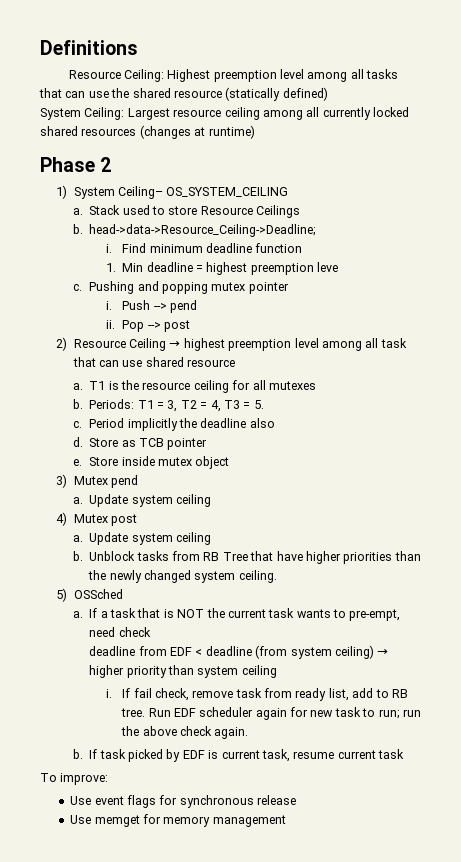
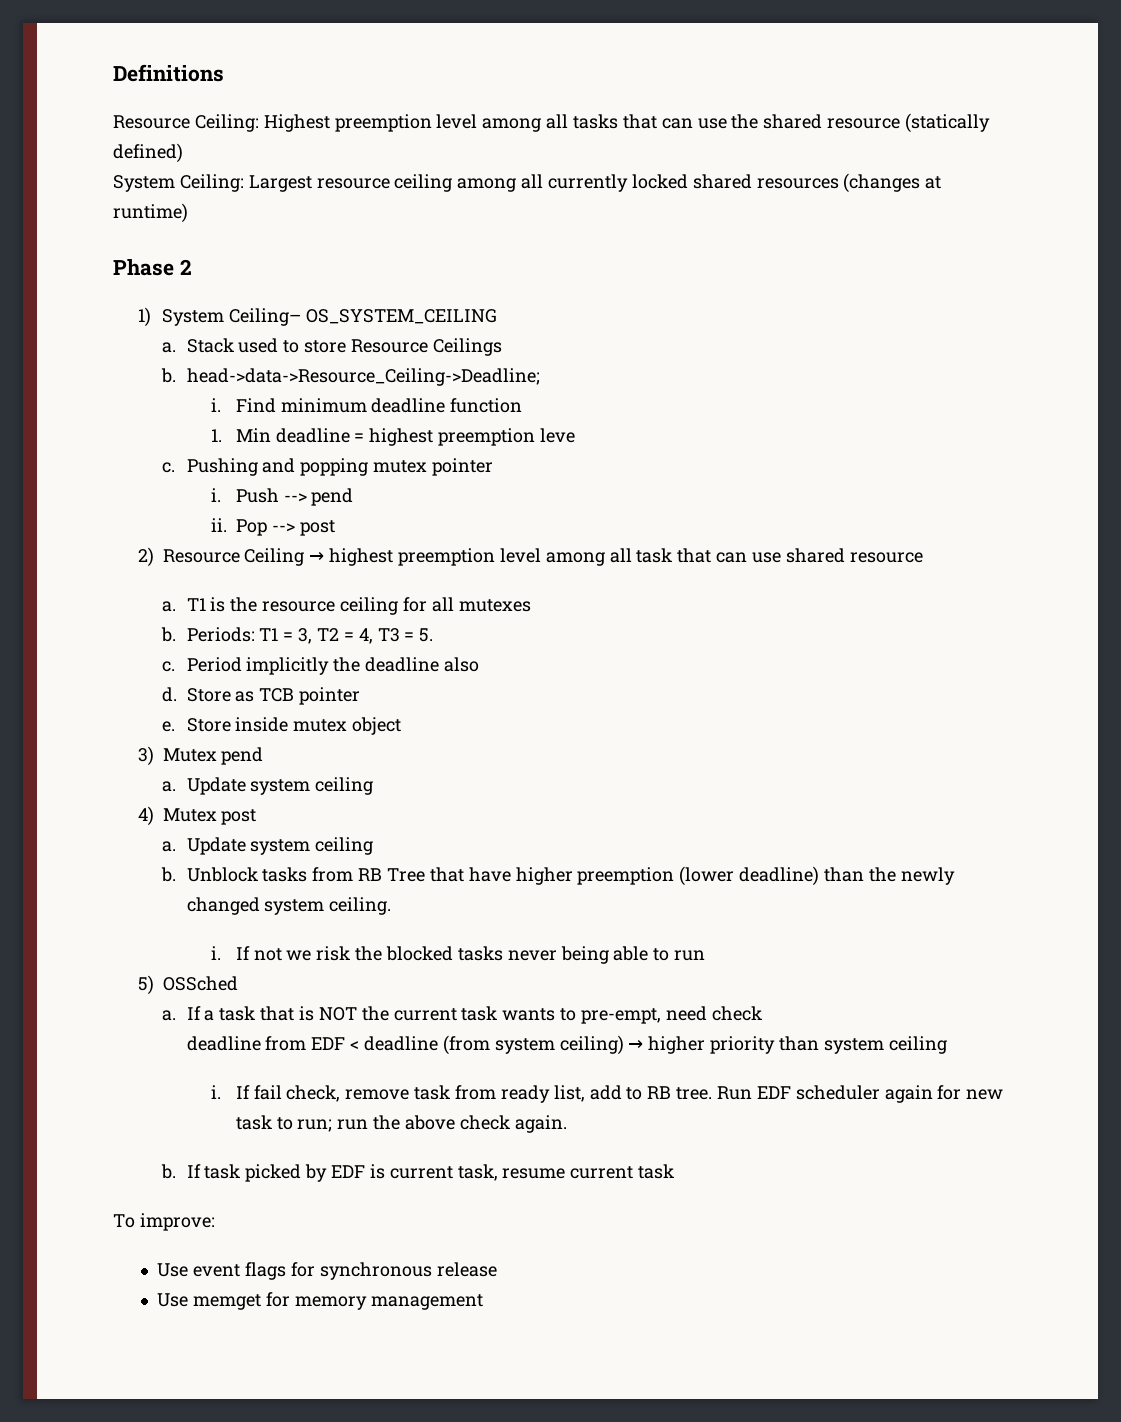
[343,552,393,564] priorities -> [577,866,820,886] preemption (lower deadline)
(277, 576) none -> [211,946,706,964] // i. If not we risk the blocked tasks never being able to run

